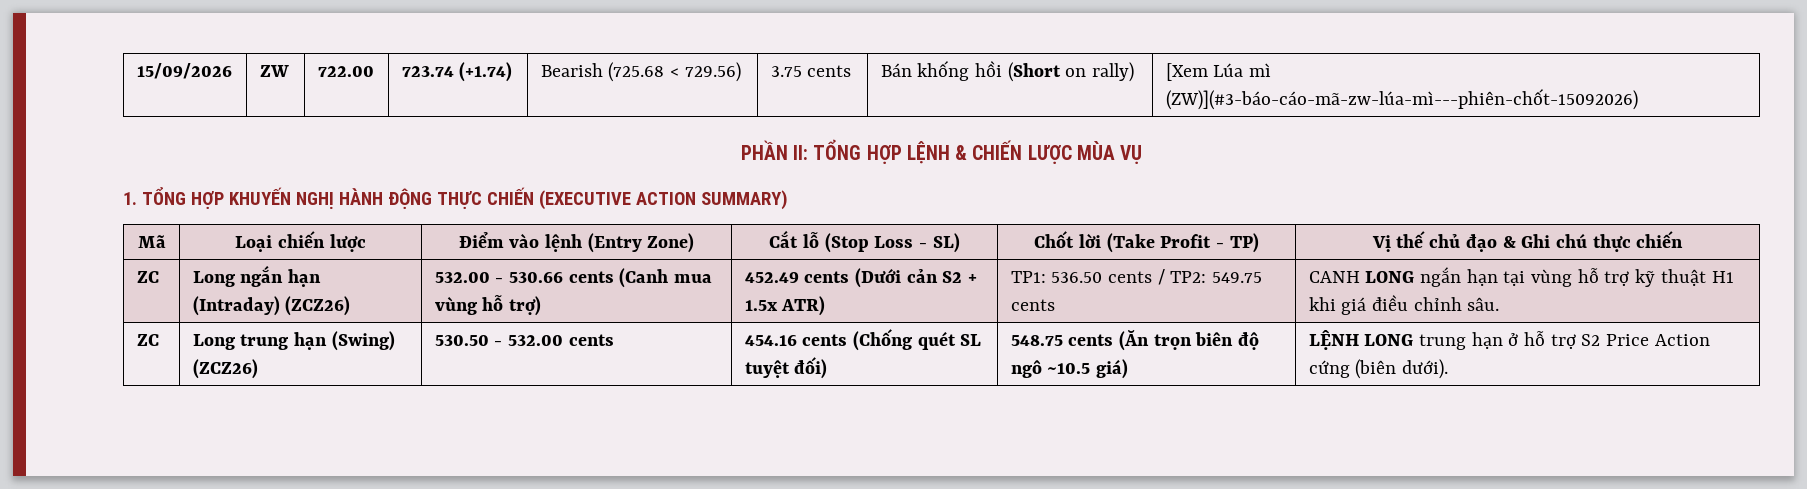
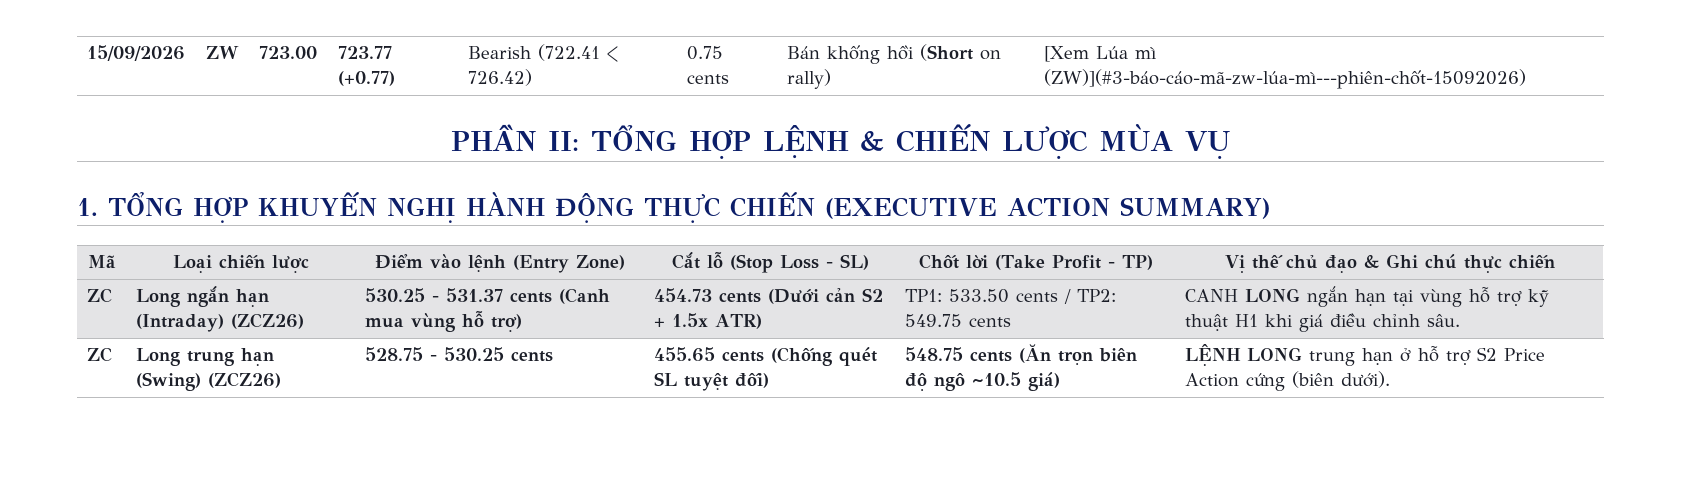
[317,66,374,77] [401,62,513,82] [540,62,741,82] [770,66,802,77] 722.00 | 723.74 (+1.74) | Bearish (725.68 < 729.56) | 3.75 -> [259,46,318,59] [338,46,393,59] [338,71,396,86] [468,44,619,62] [468,69,533,86] [687,46,724,60] 723.00 | 723.77 (+0.77) | Bearish (722.41 < 726.42) | 0.75
[434,272,564,283] 532.00 - 530.66 -> [365,288,504,302] 530.25 - 531.37
[744,272,799,283] 452.49 -> [654,288,713,302] 454.73
[1051,272,1103,283] 536.50 -> [949,289,1010,303] 533.50
[434,334,614,346] [744,335,797,346] 530.50 - 532.00 cents | 454.16 -> [365,347,554,362] [654,347,716,362] 528.75 - 530.25 cents | 455.65

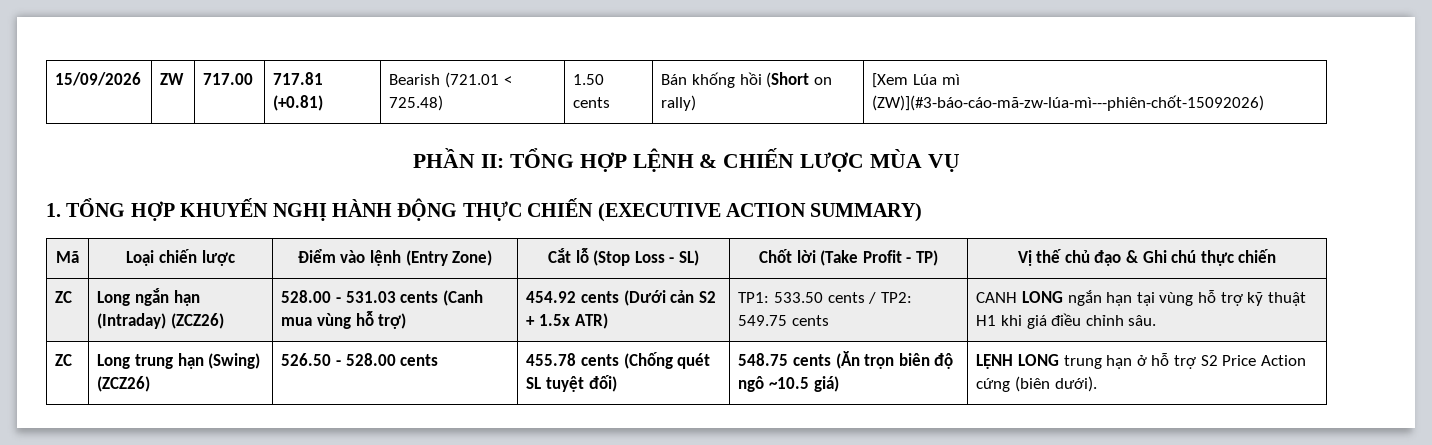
[259,46,318,59] [338,46,393,59] [338,71,396,86] [468,44,619,62] [468,69,533,86] [687,46,724,60] 723.00 | 723.77 (+0.77) | Bearish (722.41 < 726.42) | 0.75 -> [203,73,254,85] [273,72,324,85] [273,95,324,111] [389,72,512,88] [389,95,444,111] [573,74,605,85] 717.00 | 717.81 (+0.81) | Bearish (721.01 < 725.48) | 1.50
[365,288,504,302] 530.25 - 531.37 -> [281,290,396,303] 528.00 - 531.03
[654,288,713,302] 454.73 -> [526,291,577,303] 454.92
[365,347,554,362] [654,347,716,362] 528.75 - 530.25 cents | 455.65 -> [281,353,439,366] [526,353,577,366] 526.50 - 528.00 cents | 455.78

